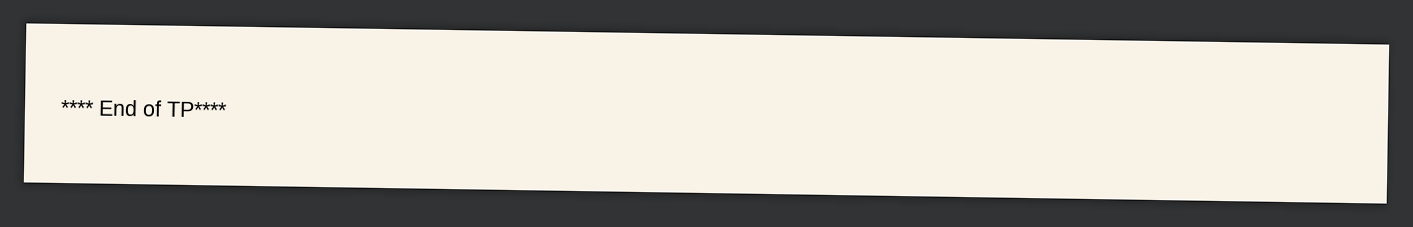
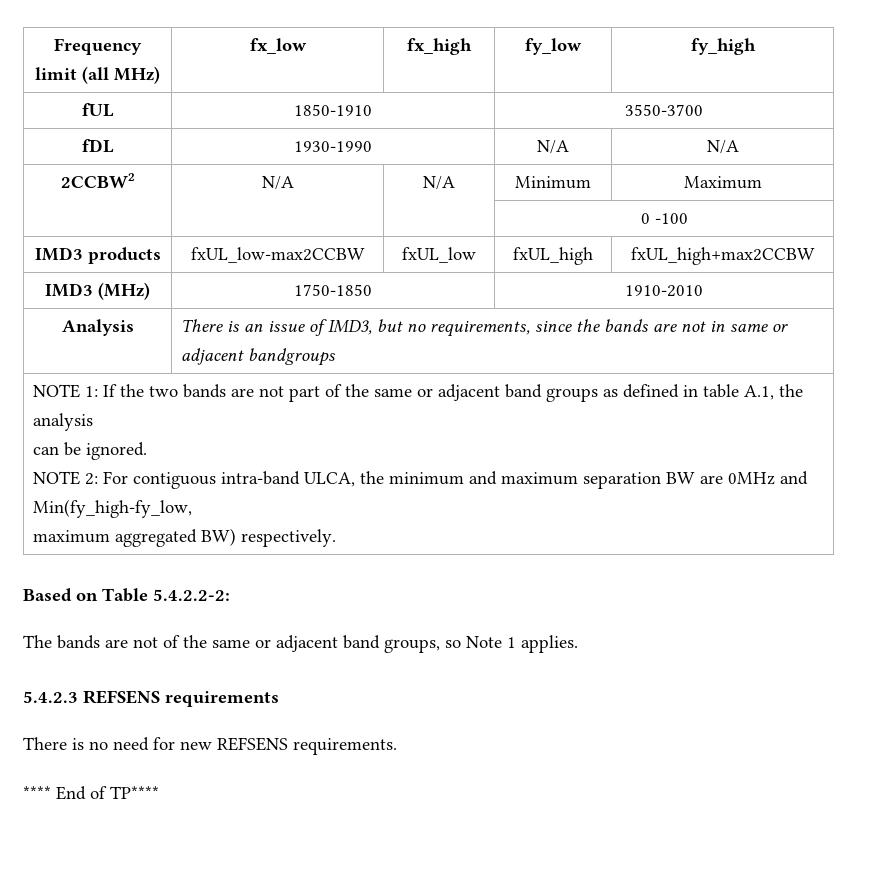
(60, 107) none -> [54,38,142,55] [35,66,160,84] [249,38,307,54] [407,38,472,55] [525,38,582,55] [690,38,756,55] [81,103,114,117] [294,104,372,116] [624,104,703,116] [81,139,114,153] [294,141,372,152] [537,140,569,154] [706,140,739,154] [60,173,135,188] [261,176,294,190] [423,176,455,190] [515,176,591,189] [683,176,762,189] [640,213,688,224] [34,247,161,264] [190,247,365,263] [402,247,476,263] [513,247,593,265] [630,247,815,265] [45,282,150,300] [294,284,372,296] [624,285,703,297] [61,319,134,336] [180,319,788,337] [180,348,335,366] [32,384,803,402] [32,413,93,431] [32,442,147,460] [32,471,808,489] [32,499,192,518] [32,528,336,547] [23,588,230,602] [23,635,578,653] [23,690,279,707] [23,737,397,755] Frequency limit (all MHz) | fx_low | fx_high | fy_low | fy_high // fUL | 1850-1910 | 3550-3700 // fDL | 1930-1990 | N/A | N/A // 2CCBW2 | N/A | N/A | Minimum | Maximum // | | | 0 -100 // IMD3 products | fxUL_low-max2CCBW | fxUL_low | fxUL_high | fxUL_high+max2CCBW // IMD3 (MHz) | 1750-1850 | 1910-2010 // Analysis | There is an issue of IMD3, but no requirements, since the bands are not in same or adjacent bandgroups // NOTE 1: If the two bands are not part of the same or adjacent band groups as defined in table A.1, the analysis // can be ignored. // NOTE 2: For contiguous intra-band ULCA, the minimum and maximum separation BW are 0MHz and Min(fy_high-fy_low, // maximum aggregated BW) respectively. // Based on Table 5.4.2.2-2: // The bands are not of the same or adjacent band groups, so Note 1 applies. // 5.4.2.3 REFSENS requirements // There is no need for new REFSENS requirements. //

